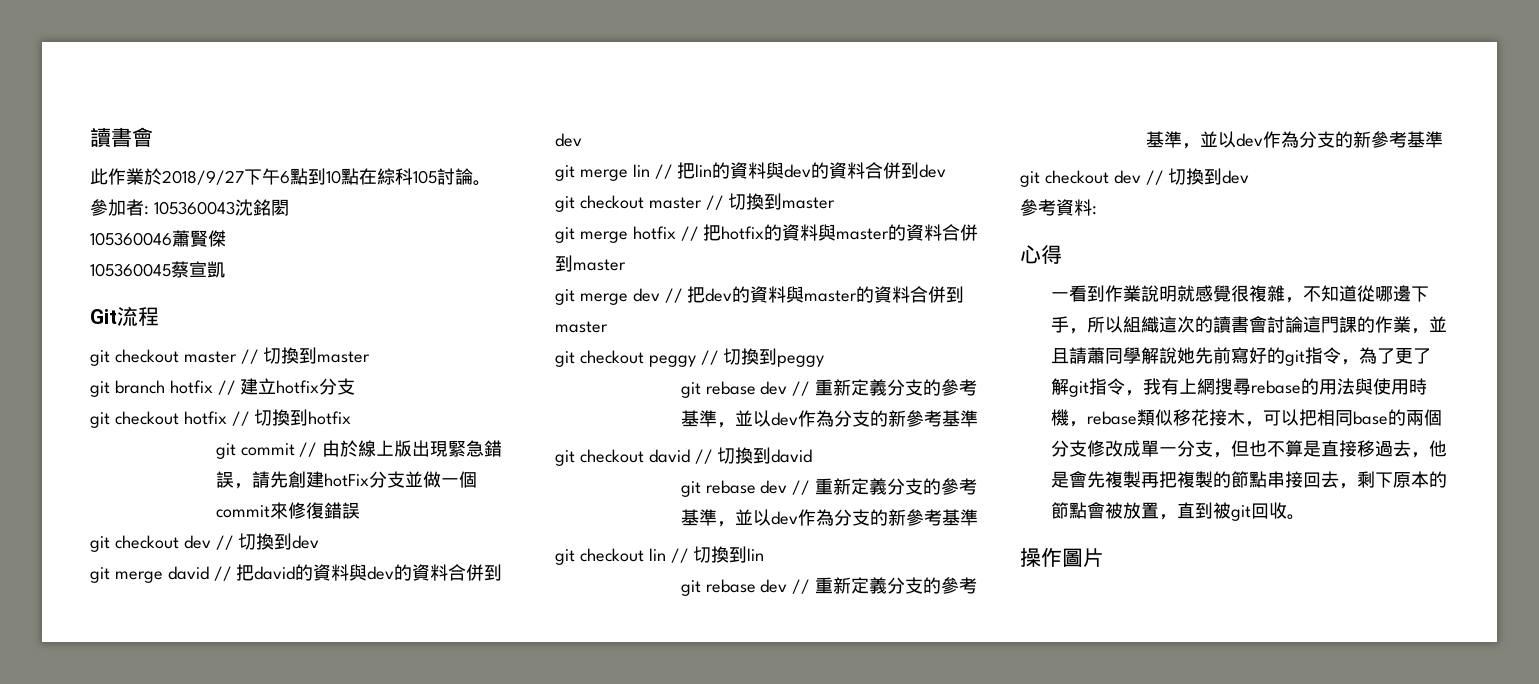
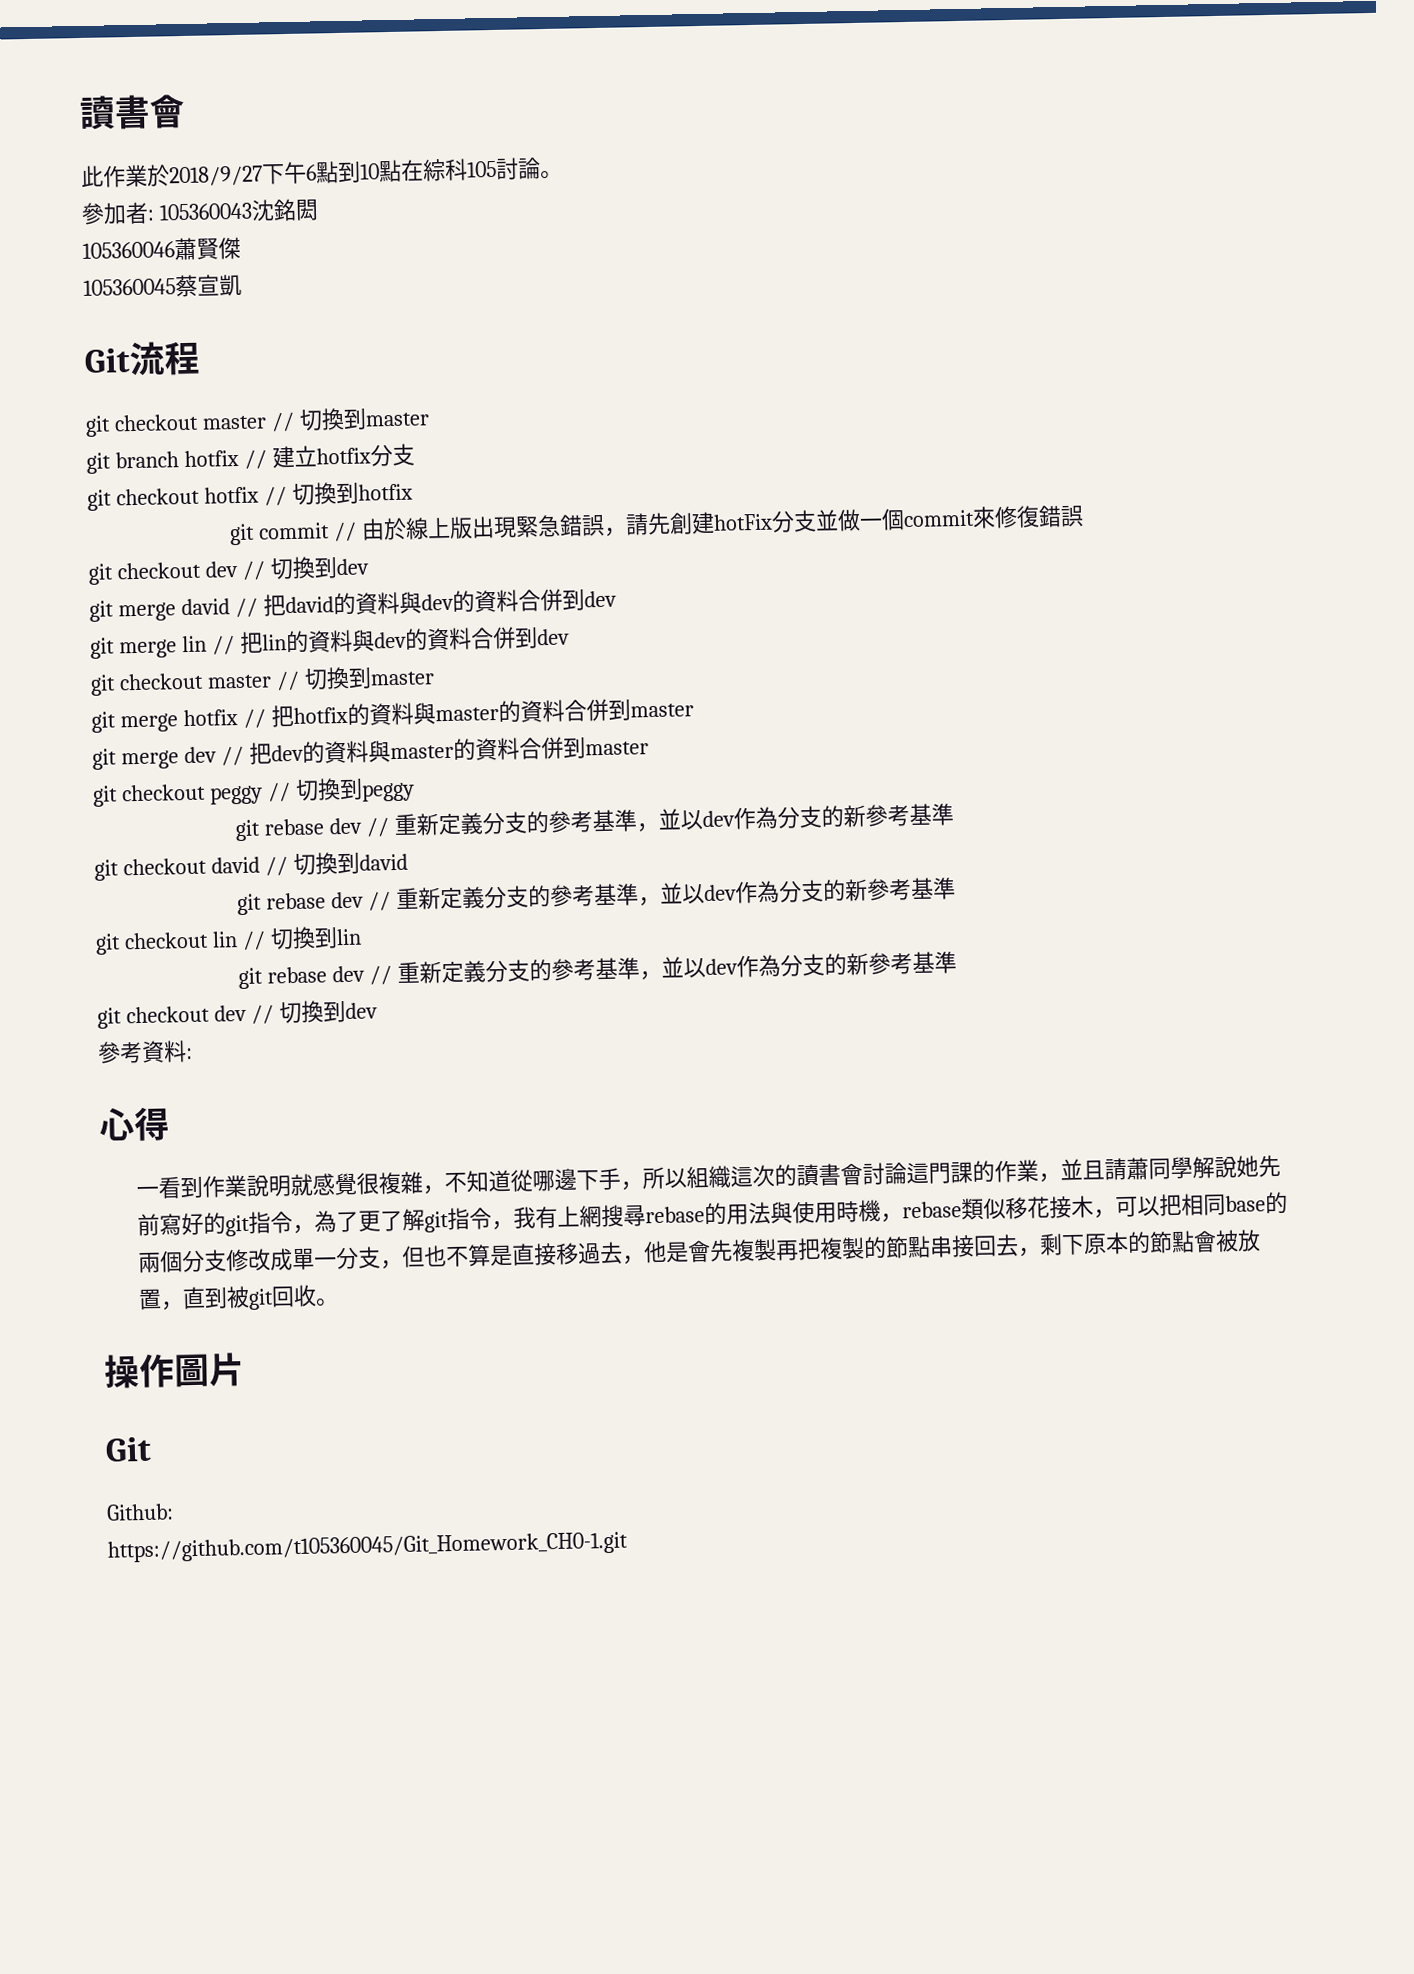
(1104, 557) none -> [105,1436,152,1462] [106,1503,174,1521] [107,1531,628,1563] // Git // Github: // https://github.com/t105360045/Git_Homework_CH0-1.git

